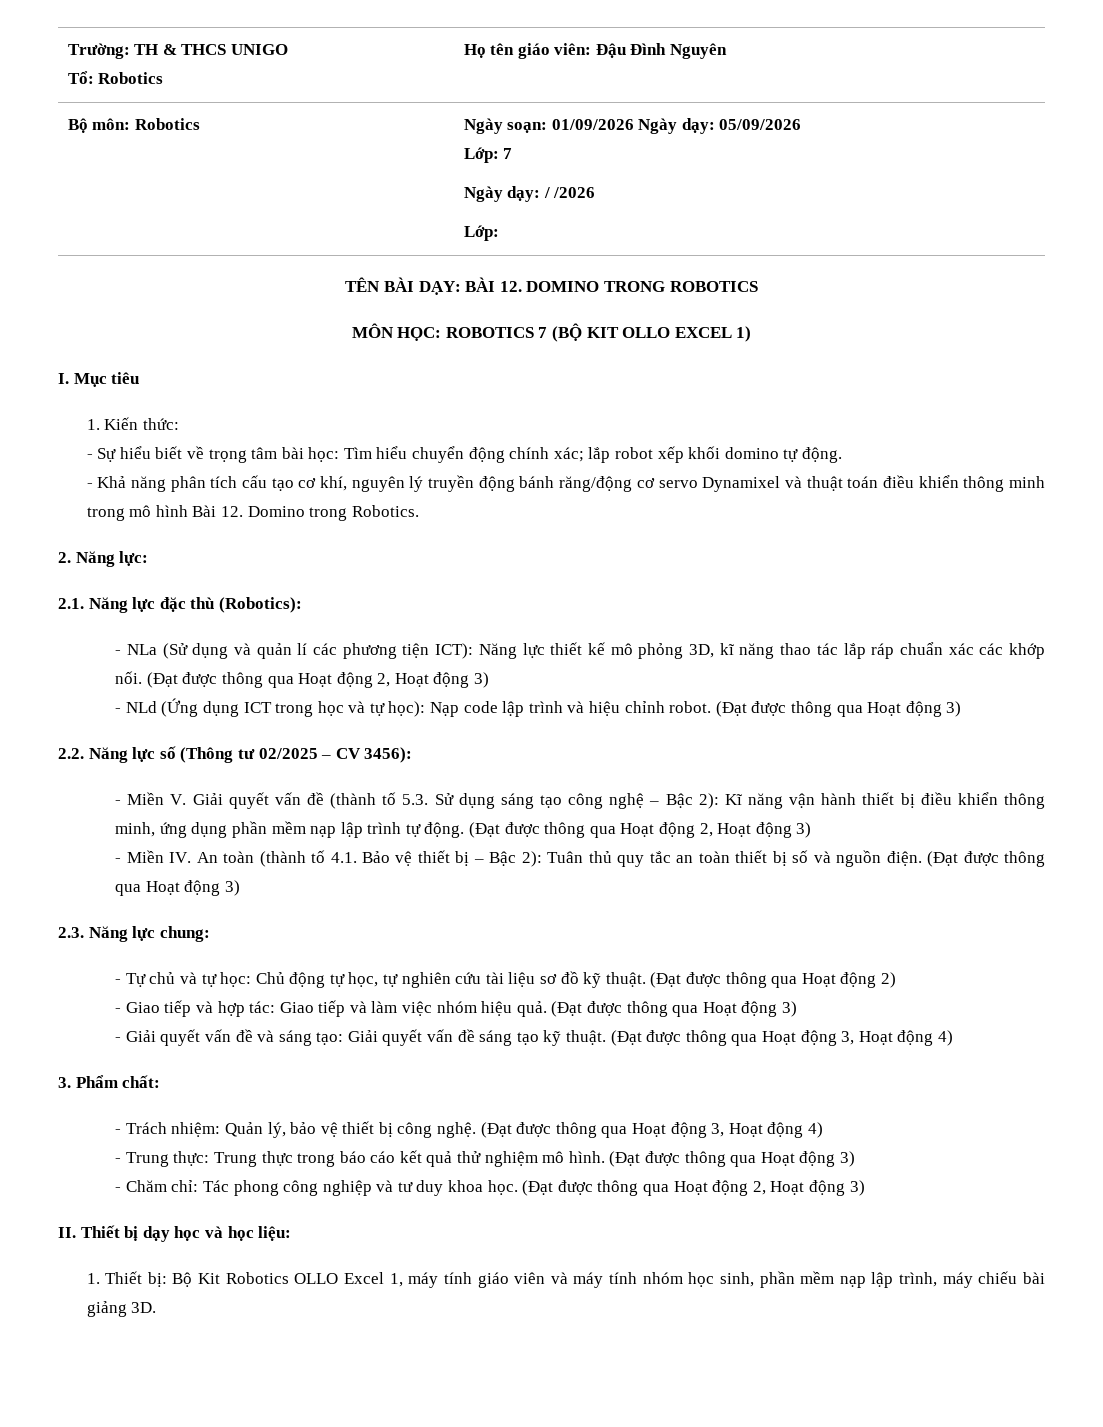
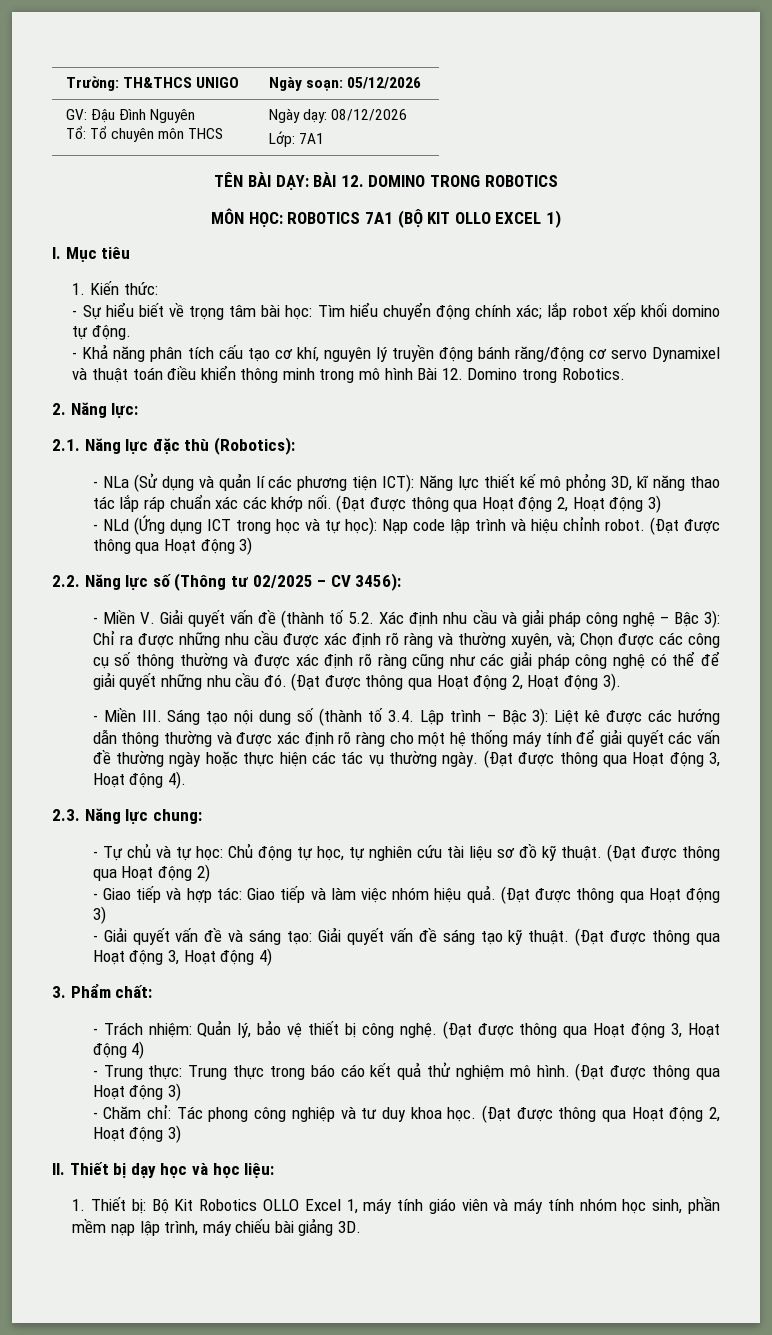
[134,44,288,55] [67,71,164,84] [463,43,728,59] [67,118,200,133] [463,118,802,134] [463,147,513,163] [463,186,596,202] [463,225,499,241] TH & THCS UNIGO // Tổ: Robotics | Họ tên giáo viên: Đậu Đình Nguyên // Bộ môn: Robotics | Ngày soạn: 01/09/2026 Ngày dạy: 05/09/2026 // Lớp: 7 // Ngày dạy: / /2026 // Lớp: -> [122,77,239,88] [268,77,421,91] [65,109,196,123] [65,126,224,142] [268,108,407,123] [268,131,324,147] TH&THCS UNIGO | Ngày soạn: 05/12/2026 // GV: Đậu Đình Nguyên // Tổ: Tổ chuyên môn THCS | Ngày dạy: 08/12/2026 // Lớp: 7A1
[538,327,548,338] 7 -> [364,212,393,224] 7A1
[402,792,1045,809] [115,821,812,838] [115,850,1045,867] [115,880,240,896] 5.3. Sử dụng sáng tạo công nghệ – Bậc 2): Kĩ năng vận hành thiết bị điều khiển thông minh, ứng dụng phần mềm nạp lập trình tự động. (Đạt được thông qua Hoạt động 2, Hoạt động 3) // - Miền IV. An toàn (thành tố 4.1. Bảo vệ thiết bị – Bậc 2): Tuân thủ quy tắc an toàn thiết bị số và nguồn điện. (Đạt được thông qua Hoạt động 3) -> [348,609,721,628] [92,630,720,648] [92,651,720,669] [92,672,621,691] [92,708,720,726] [92,729,720,747] [92,750,720,768] [92,771,186,789] 5.2. Xác định nhu cầu và giải pháp công nghệ – Bậc 3): Chỉ ra được những nhu cầu được xác định rõ ràng và thường xuyên, và; Chọn được các công cụ số thông thường và được xác định rõ ràng cũng như các giải pháp công nghệ có thể để giải quyết những nhu cầu đó. (Đạt được thông qua Hoạt động 2, Hoạt động 3). // - Miền III. Sáng tạo nội dung số (thành tố 3.4. Lập trình – Bậc 3): Liệt kê được các hướng dẫn thông thường và được xác định rõ ràng cho một hệ thống máy tính để giải quyết các vấn đề thường ngày hoặc thực hiện các tác vụ thường ngày. (Đạt được thông qua Hoạt động 3, Hoạt động 4).

